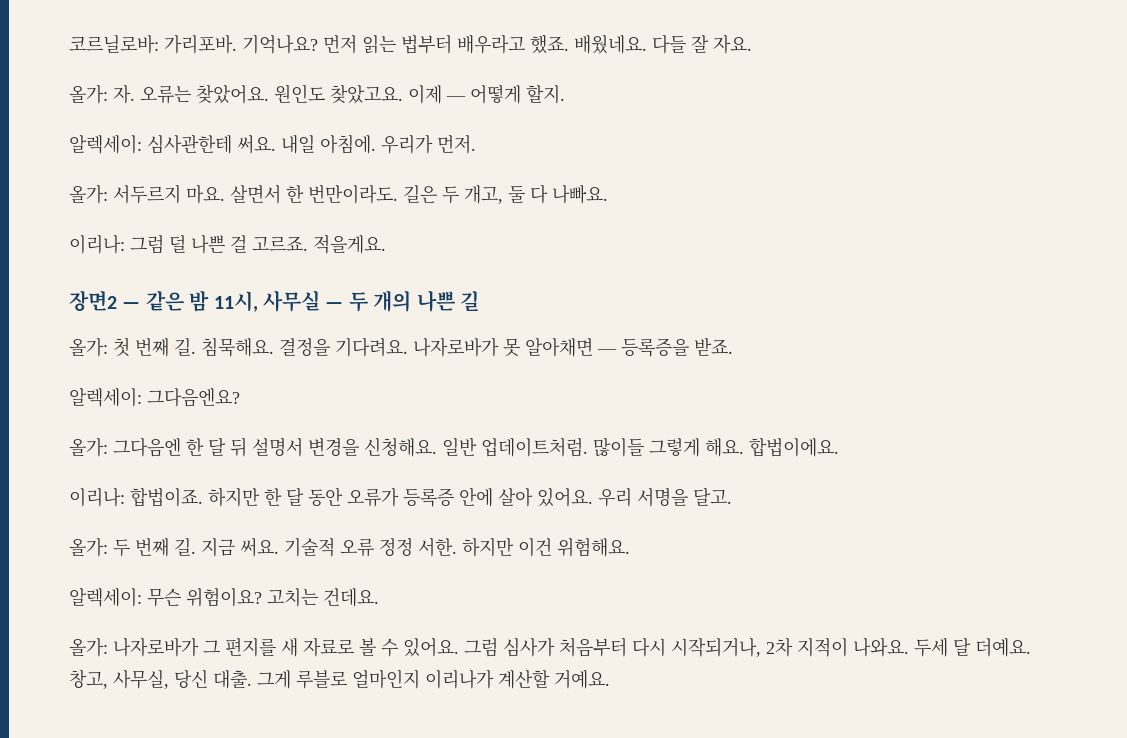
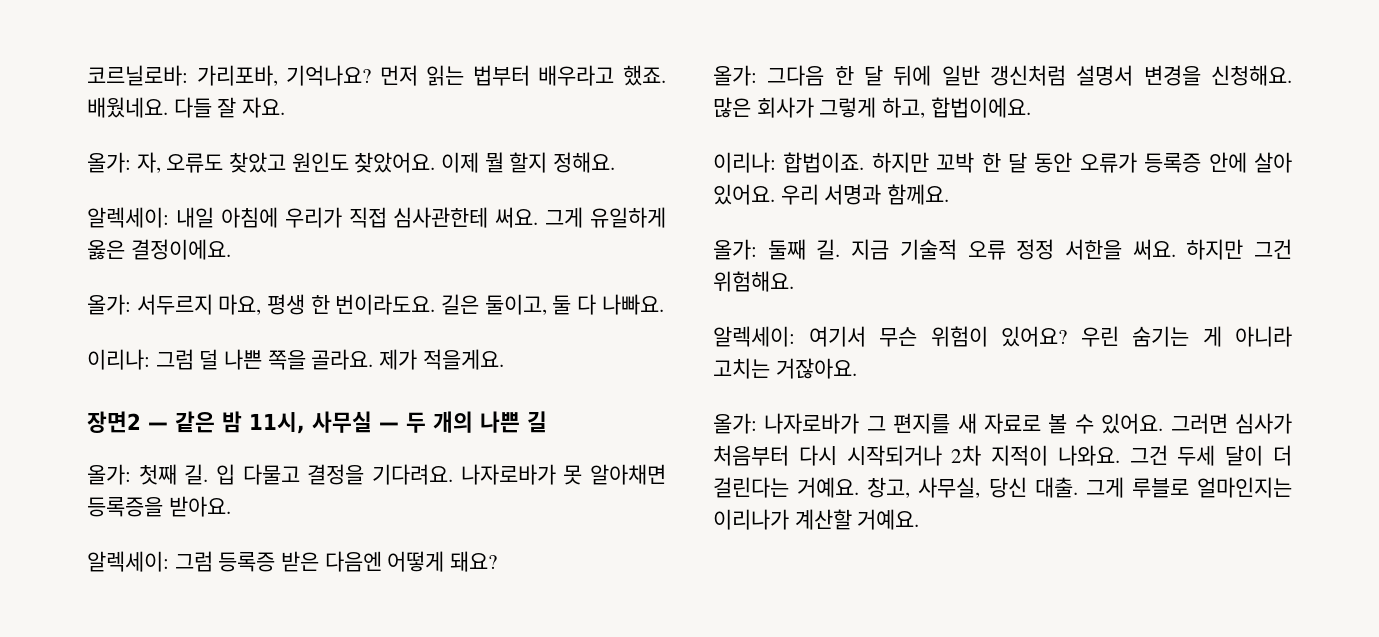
[164,35,237,54] 가리포바. -> [196,65,278,86] 가리포바,
[113,84,565,104] [69,134,476,154] [69,184,503,204] 자. 오류는 찾았어요. 원인도 찾았고요. 이제 — 어떻게 할지. // 알렉세이: 심사관한테 써요. 내일 아침에. 우리가 먼저. // 올가: 서두르지 마요. 살면서 한 번만이라도. 길은 두 개고, -> [136,152,616,173] [87,207,666,228] [87,239,231,260] [87,294,547,315] 자, 오류도 찾았고 원인도 찾았어요. 이제 뭘 할지 정해요. // 알렉세이: 내일 아침에 우리가 직접 심사관한테 써요. 그게 유일하게 옳은 결정이에요. // 올가: 서두르지 마요, 평생 한 번이라도요. 길은 둘이고,
[230,235,308,253] 걸 고르죠. -> [267,349,418,370] 쪽을 골라요. 제가
[113,337,274,357] 첫 번째 길. 침묵해요. -> [138,464,300,485] 첫째 길. 입 다물고
[597,338,733,357] [69,387,240,407] [69,437,744,457] — 등록증을 받죠. // 알렉세이: 그다음엔요? // 올가: 그다음엔 한 달 뒤 설명서 변경을 신청해요. 일반 업데이트처럼. 많이들 그렇게 해요. -> [87,496,231,517] [87,551,498,572] [713,65,1292,86] [713,97,926,118] 등록증을 받아요. // 알렉세이: 그럼 등록증 받은 다음엔 어떻게 돼요? // 올가: 그다음 한 달 뒤에 일반 갱신처럼 설명서 변경을 신청해요. 많은 회사가 그렇게 하고,
(260, 497) none -> [936,152,975,173] 꼬박
[637,487,732,507] [69,538,169,557] 서명을 달고. // 올가: 두 번째 -> [824,184,950,205] [713,239,806,260] 서명과 함께요. // 올가: 둘째
[240,538,279,557] 써요. -> (890, 249) none
[418,537,630,557] [69,588,379,607] 서한. 하지만 이건 위험해요. // 알렉세이: 무슨 위험이요? 고치는 건데요. -> [1064,239,1292,260] [713,271,794,292] [713,326,1292,347] [713,358,857,379] 서한을 써요. 하지만 그건 위험해요. // 알렉세이: 여기서 무슨 위험이 있어요? 우린 숨기는 게 아니라 고치는 거잖아요.
[464,638,498,657] 그럼 -> [1170,413,1228,434] 그러면
[671,638,761,657] 시작되거나, -> [846,445,942,466] 시작되거나
[914,638,1031,657] 두세 달 더예요. -> [1129,445,1292,466] [713,477,860,498] 그건 두세 달이 더 걸린다는 거예요.
[352,669,420,689] 얼마인지 -> [1197,477,1292,498] 얼마인지는

